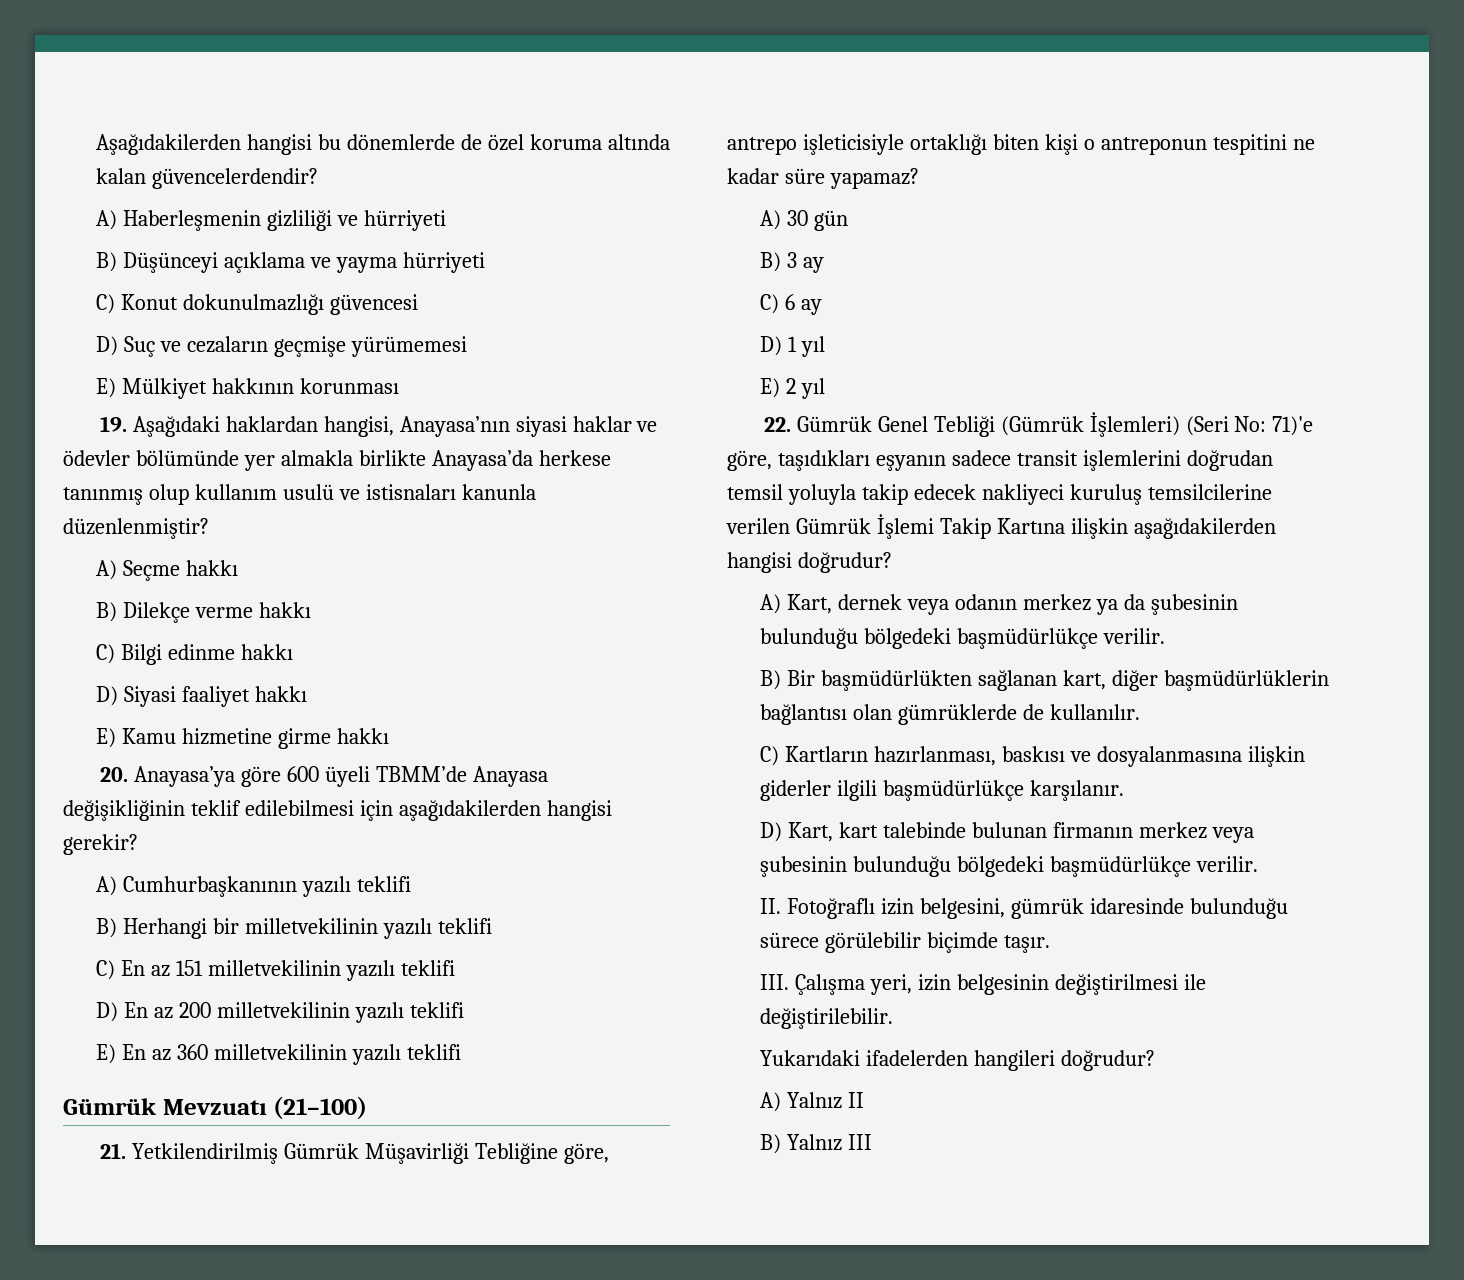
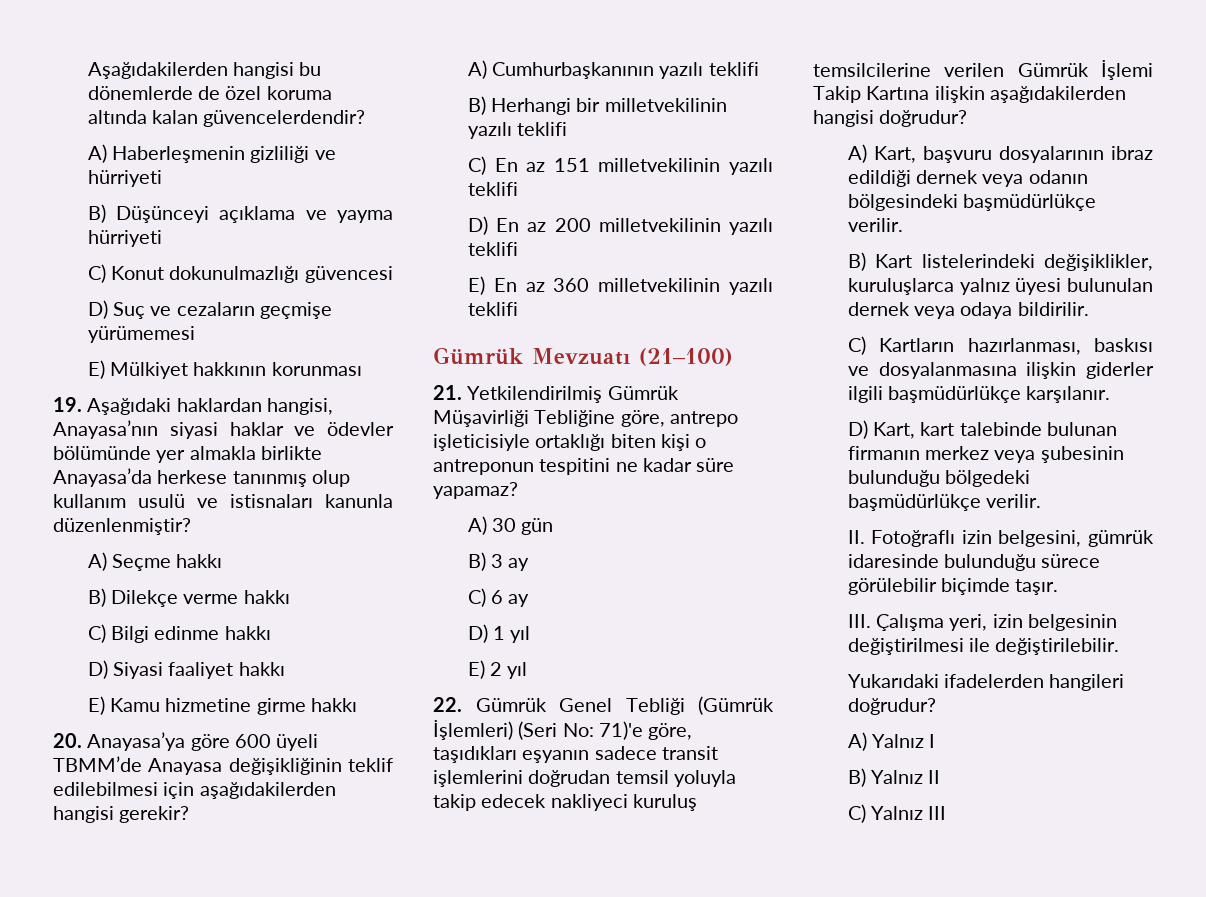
[837,594,1238,615] [760,628,1165,649] [760,670,1329,691] [760,704,1140,725] dernek veya odanın merkez ya da şubesinin bulunduğu bölgedeki başmüdürlükçe verilir. // B) Bir başmüdürlükten sağlanan kart, diğer başmüdürlüklerin bağlantısı olan gümrüklerde de kullanılır. -> [922,146,1153,163] [847,170,1088,187] [847,194,1097,211] [847,218,903,232] [847,252,1153,271] [847,278,1153,295] [847,302,1089,319] başvuru dosyalarının ibraz edildiği dernek veya odanın bölgesindeki başmüdürlükçe verilir. // B) Kart listelerindeki değişiklikler, kuruluşlarca yalnız üyesi bulunulan dernek veya odaya bildirilir.
[847,1092,864,1108] II -> [929,734,936,748] I
(842, 1142) none -> [928,770,941,784] [847,804,924,823] II // C) Yalnız

